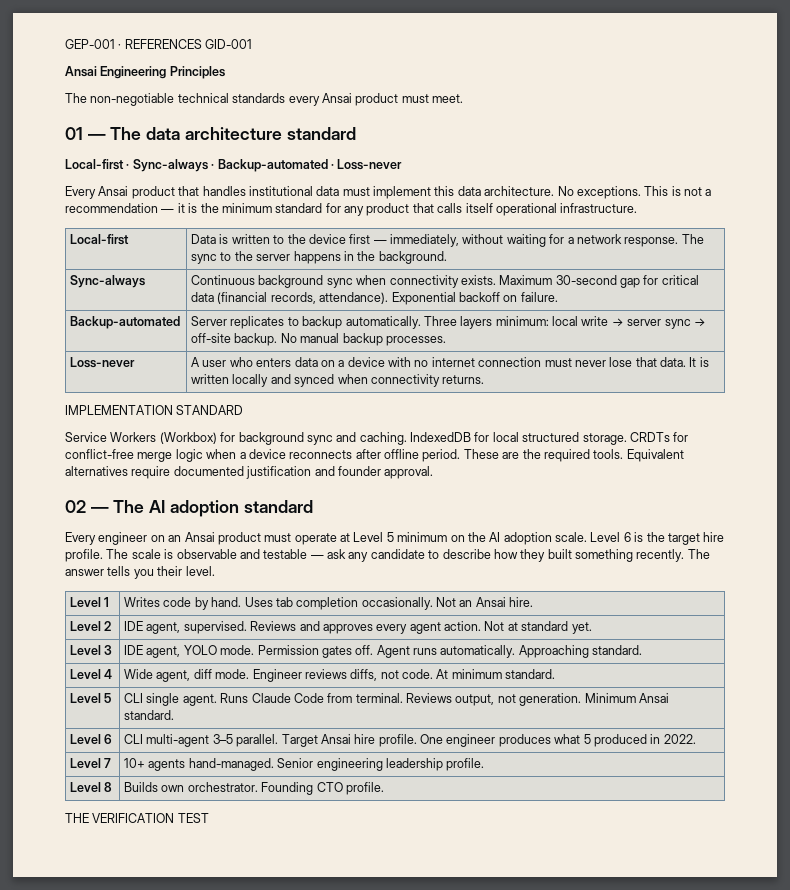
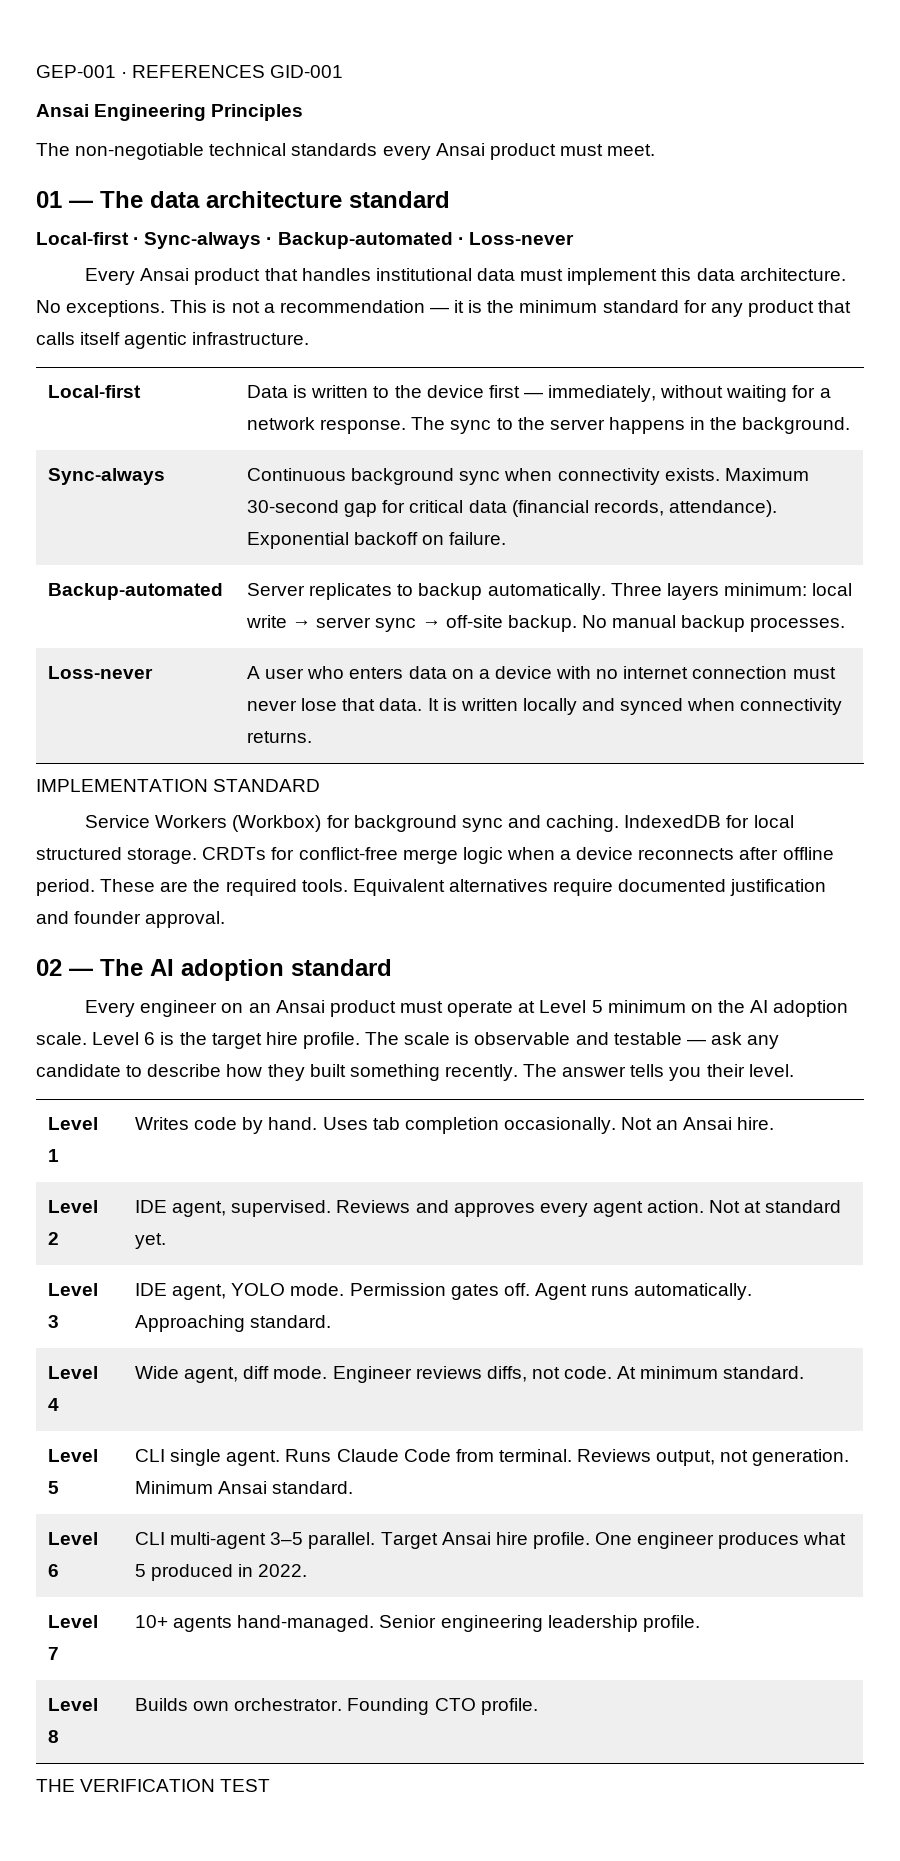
[495,203,557,216] operational -> [124,332,188,349] agentic

